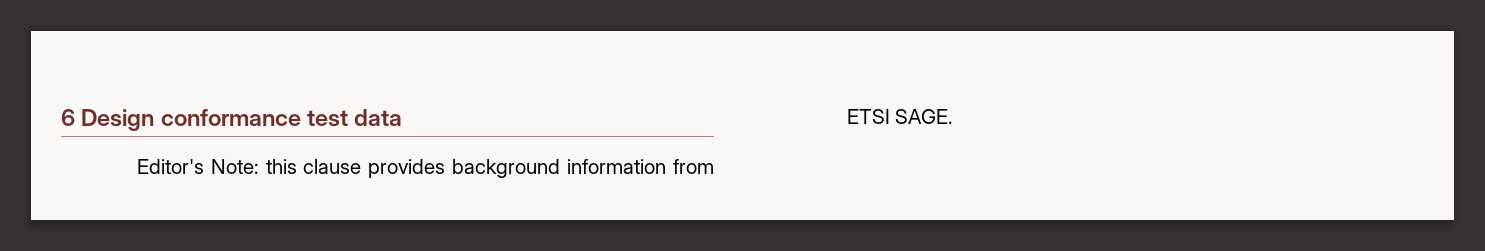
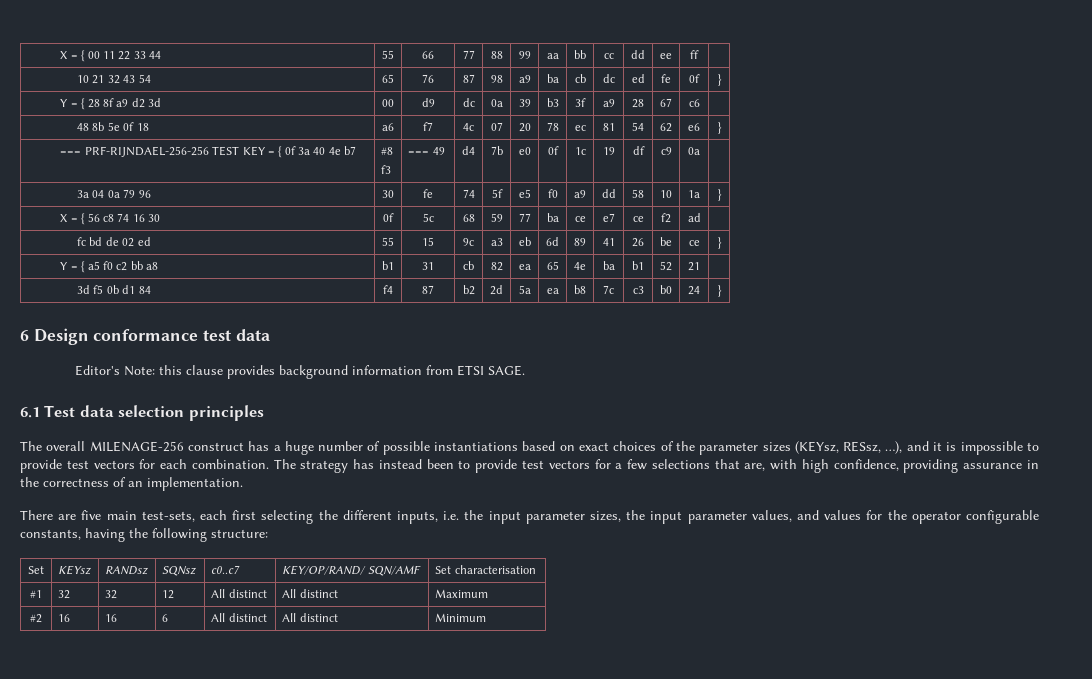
(61, 117) none -> [60,50,162,62] [382,50,394,59] [422,51,434,59] [462,50,475,59] [490,51,503,59] [518,51,531,59] [546,53,559,59] [574,50,586,59] [603,53,614,59] [631,50,645,59] [660,53,672,59] [690,50,699,59] [77,74,151,84] [382,74,394,83] [422,74,434,83] [462,74,475,83] [490,75,503,83] [518,75,531,83] [546,74,559,83] [574,74,586,83] [602,74,615,83] [631,74,645,83] [661,74,671,83] [689,74,700,83] [717,74,722,86] [60,98,162,110] [382,99,394,107] [421,98,435,107] [462,98,475,107] [490,99,503,107] [518,99,531,107] [546,98,559,107] [575,98,586,107] [602,99,615,107] [632,99,644,108] [660,98,672,107] [688,99,700,107] [77,122,149,131] [382,123,394,131] [423,122,433,131] [463,123,474,131] [490,122,503,131] [518,123,531,132] [546,122,559,131] [574,125,586,131] [602,123,615,131] [632,122,644,131] [660,123,672,132] [688,123,700,131] [717,122,722,134] [60,146,357,158] [381,147,394,155] [381,165,392,174] [408,147,445,155] [462,146,475,155] [490,146,503,155] [518,147,531,155] [547,146,559,155] [574,147,586,155] [602,147,615,155] [632,146,645,155] [660,147,672,155] [688,147,700,155] [77,189,151,198] [382,190,394,198] [423,189,433,198] [462,189,475,198] [491,189,503,198] [518,189,531,198] [547,189,558,198] [574,190,586,198] [601,189,616,198] [632,189,644,198] [660,190,672,198] [688,190,700,198] [717,189,722,201] [60,213,161,225] [383,213,394,222] [422,213,434,222] [462,214,475,222] [490,213,503,222] [518,213,531,222] [546,213,559,222] [574,216,586,222] [602,213,615,222] [632,216,644,222] [661,213,671,223] [687,213,701,222] [77,237,151,247] [382,237,394,246] [422,237,434,246] [463,238,474,246] [490,238,503,246] [518,237,531,246] [546,237,559,246] [574,238,586,246] [602,238,615,246] [632,238,644,247] [660,237,672,246] [688,240,700,246] [717,237,722,249] [60,261,159,273] [382,261,394,270] [422,262,434,270] [463,261,474,270] [490,262,503,271] [518,264,531,270] [546,261,559,270] [574,262,586,270] [602,261,615,270] [632,261,644,270] [660,261,672,271] [688,262,700,271] [77,285,151,294] [383,285,393,294] [422,285,434,294] [462,285,475,295] [490,285,503,295] [518,285,531,294] [546,288,559,294] [574,285,586,294] [603,285,614,294] [632,286,644,294] [660,285,672,294] [688,286,700,295] [717,285,722,297] X = { 00 11 22 33 44 | 55 | 66 | 77 | 88 | 99 | aa | bb | cc | dd | ee | ff | // 10 21 32 43 54 | 65 | 76 | 87 | 98 | a9 | ba | cb | dc | ed | fe | 0f | } // Y = { 28 8f a9 d2 3d | 00 | d9 | dc | 0a | 39 | b3 | 3f | a9 | 28 | 67 | c6 | // 48 8b 5e 0f 18 | a6 | f7 | 4c | 07 | 20 | 78 | ec | 81 | 54 | 62 | e6 | } // === PRF-RIJNDAEL-256-256 TEST KEY = { 0f 3a 40 4e b7 | #8 // f3 | === 49 | d4 | 7b | e0 | 0f | 1c | 19 | df | c9 | 0a | // 3a 04 0a 79 96 | 30 | fe | 74 | 5f | e5 | f0 | a9 | dd | 58 | 10 | 1a | } // X = { 56 c8 74 16 30 | 0f | 5c | 68 | 59 | 77 | ba | ce | e7 | ce | f2 | ad | // fc bd de 02 ed | 55 | 15 | 9c | a3 | eb | 6d | 89 | 41 | 26 | be | ce | } // Y = { a5 f0 c2 bb a8 | b1 | 31 | cb | 82 | ea | 65 | 4e | ba | b1 | 52 | 21 | // 3d f5 0b d1 84 | f4 | 87 | b2 | 2d | 5a | ea | b8 | 7c | c3 | b0 | 24 | } //
(954, 116) none -> [20,405,264,421] [20,441,1039,455] [20,459,1039,473] [20,477,243,491] [20,510,1040,524] [20,528,268,542] [28,566,44,574] [58,565,93,575] [105,566,150,575] [162,566,198,576] [211,565,241,574] [282,565,421,576] [435,565,536,574] [30,590,42,598] [58,590,71,599] [105,590,118,599] [162,590,175,599] [211,589,267,598] [282,589,338,598] [435,589,489,598] [30,614,42,623] [58,614,71,622] [105,614,118,622] [162,614,169,622] [211,613,267,622] [282,613,338,622] [435,613,487,622] // 6.1 Test data selection principles // The overall MILENAGE-256 construct has a huge number of possible instantiations based on exact choices of the parameter sizes (KEYsz, RESsz, …), and it is impossible to provide test vectors for each combination. The strategy has instead been to provide test vectors for a few selections that are, with high confidence, providing assurance in the correctness of an implementation. // There are five main test-sets, each first selecting the different inputs, i.e. the input parameter sizes, the input parameter values, and values for the operator configurable constants, having the following structure: // Set | KEYsz | RANDsz | SQNsz | c0..c7 | KEY/OP/RAND/ SQN/AMF | Set characterisation // #1 | 32 | 32 | 12 | All distinct | All distinct | Maximum // #2 | 16 | 16 | 6 | All distinct | All distinct | Minimum

